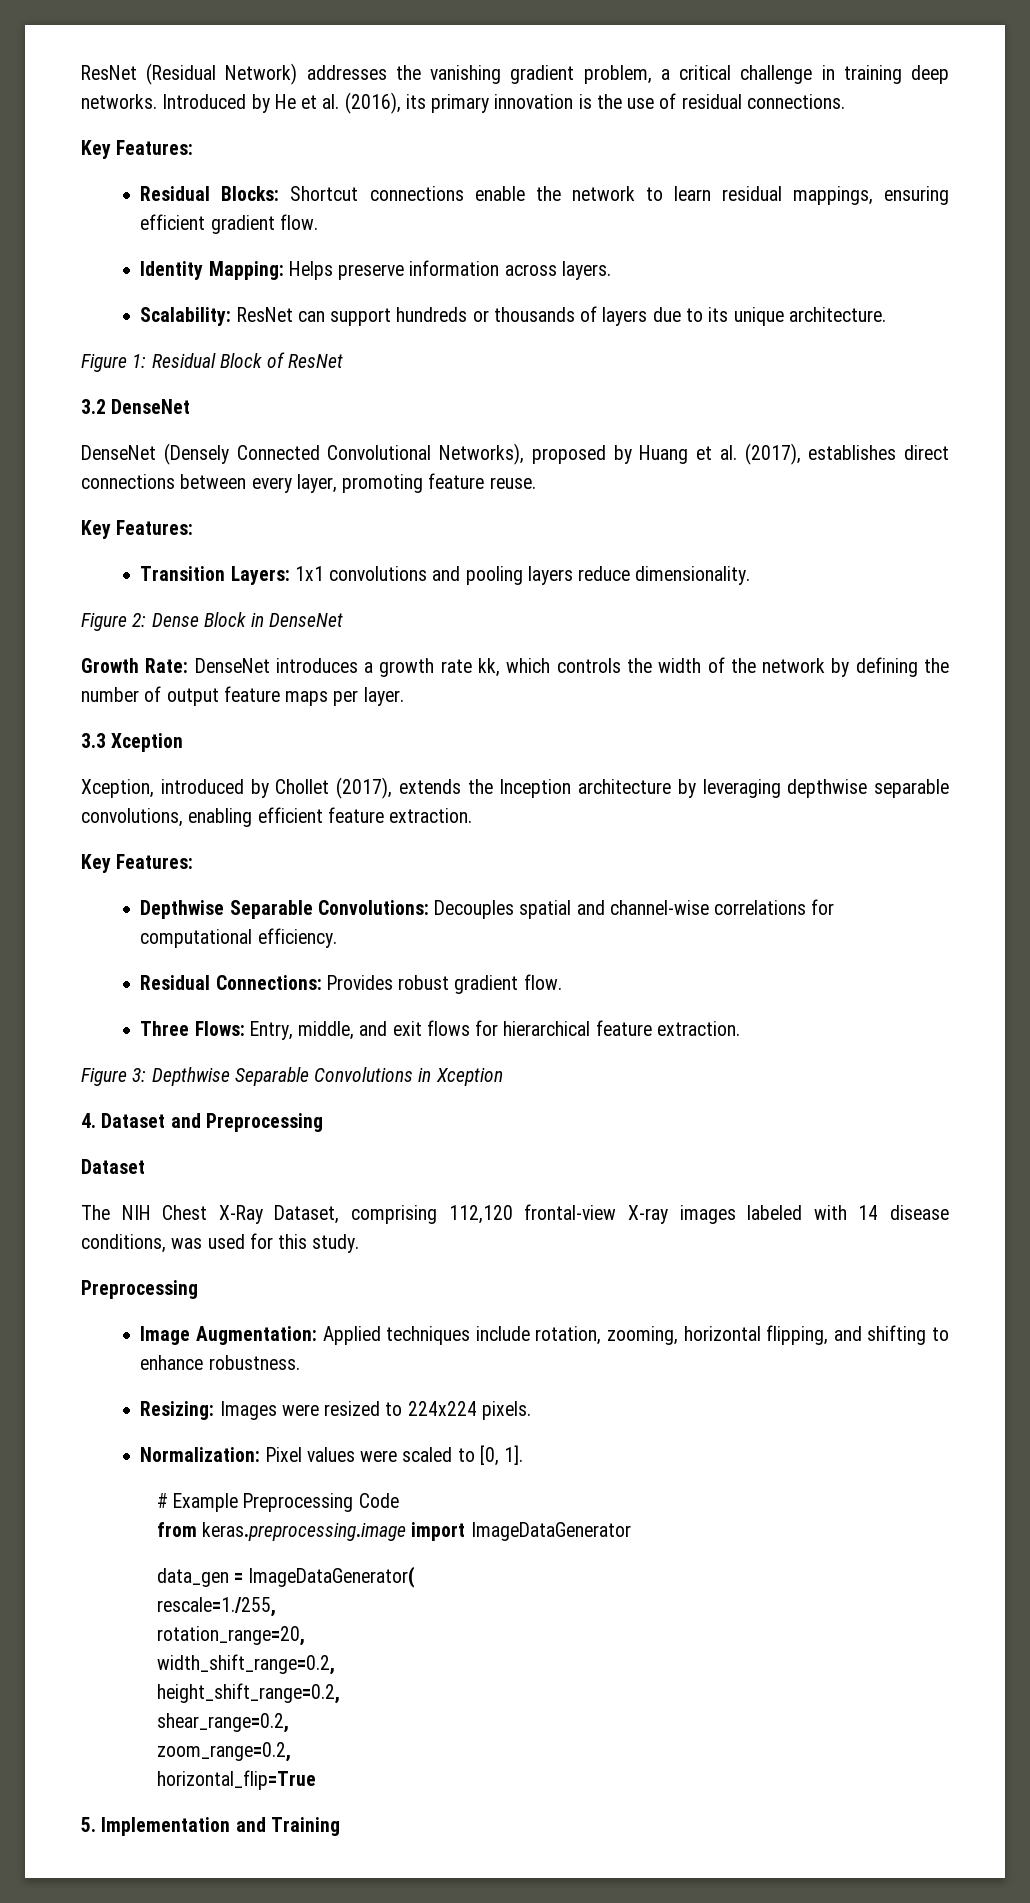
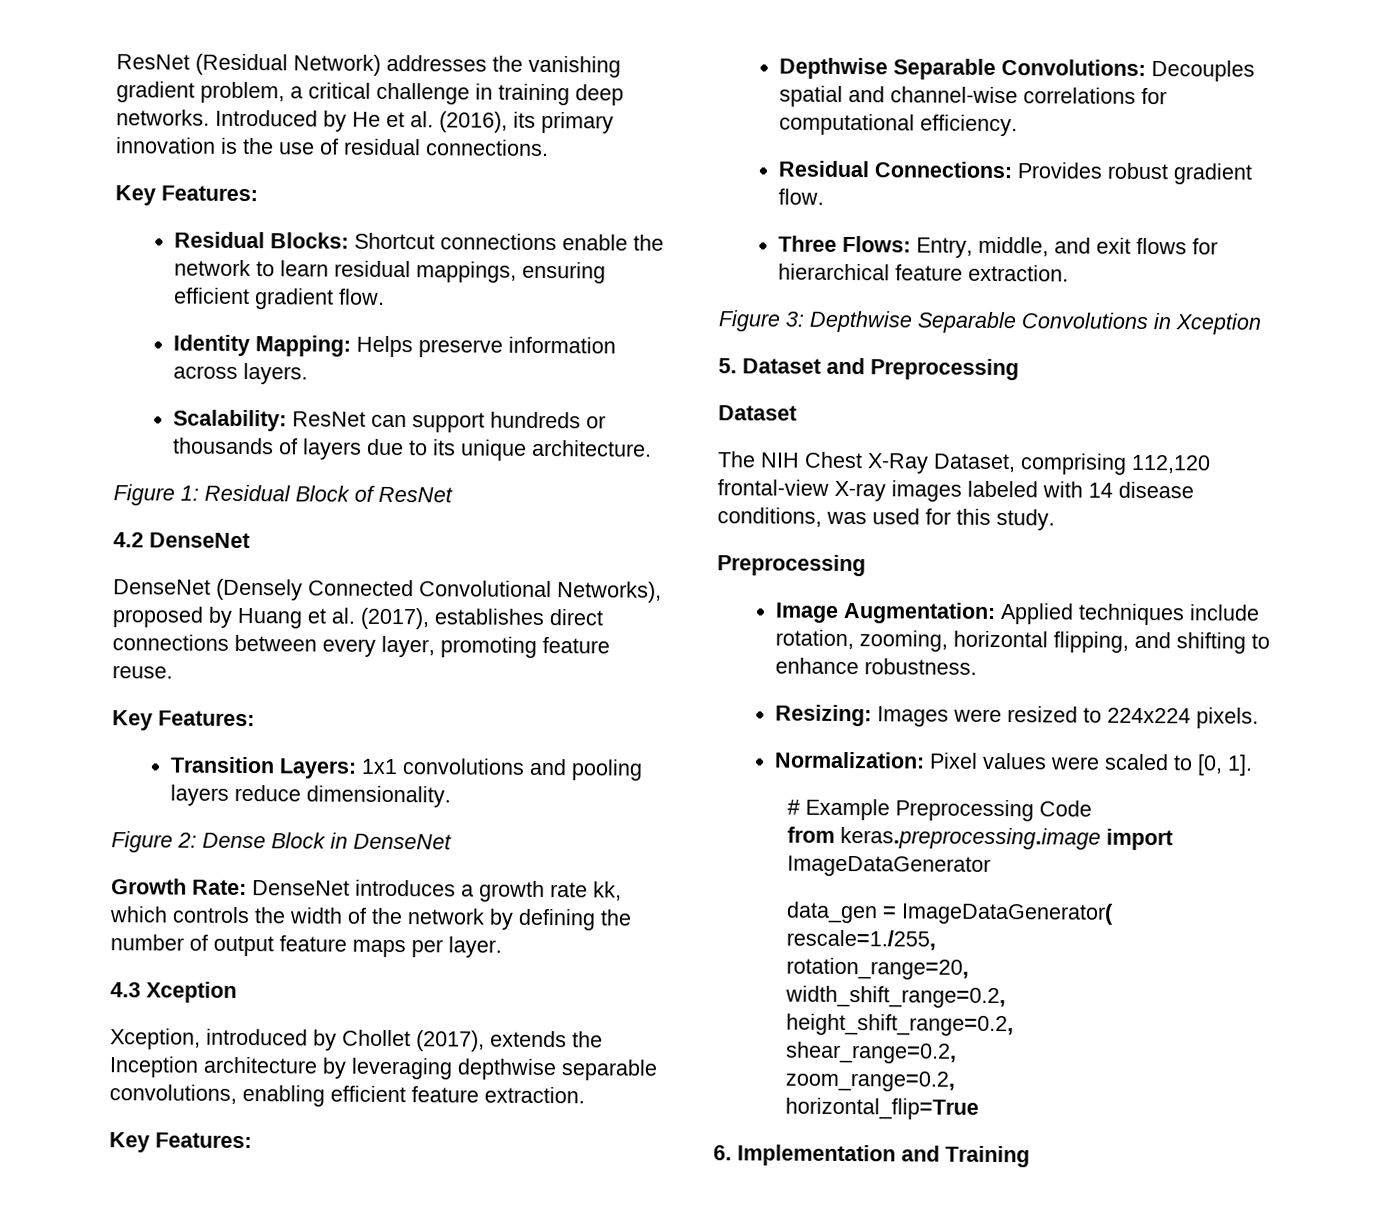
[81,399,106,414] 3.2 -> [113,532,144,548] 4.2
[81,733,106,748] 3.3 -> [110,982,141,998] 4.3
[81,1113,96,1128] 4. -> [718,358,737,374] 5.
[81,1817,96,1832] 5. -> [713,1145,732,1161] 6.

